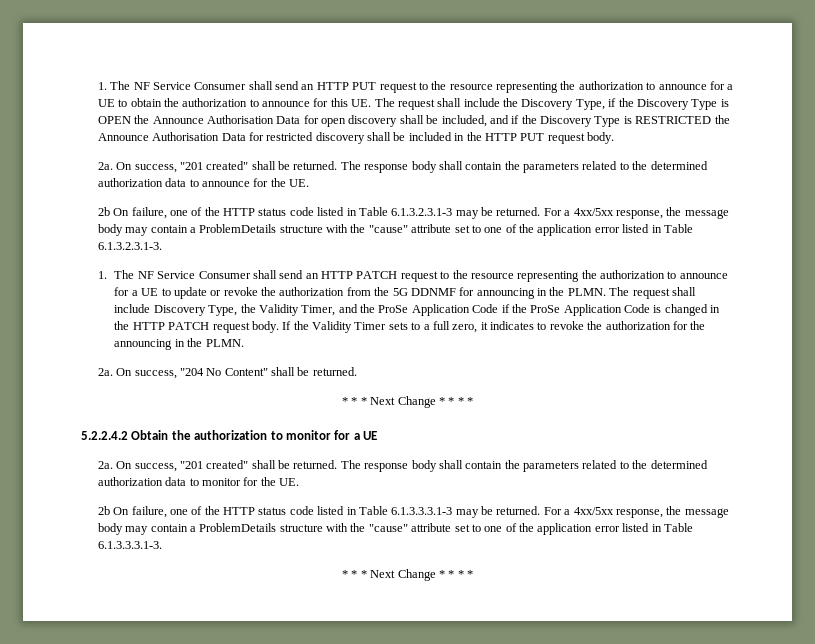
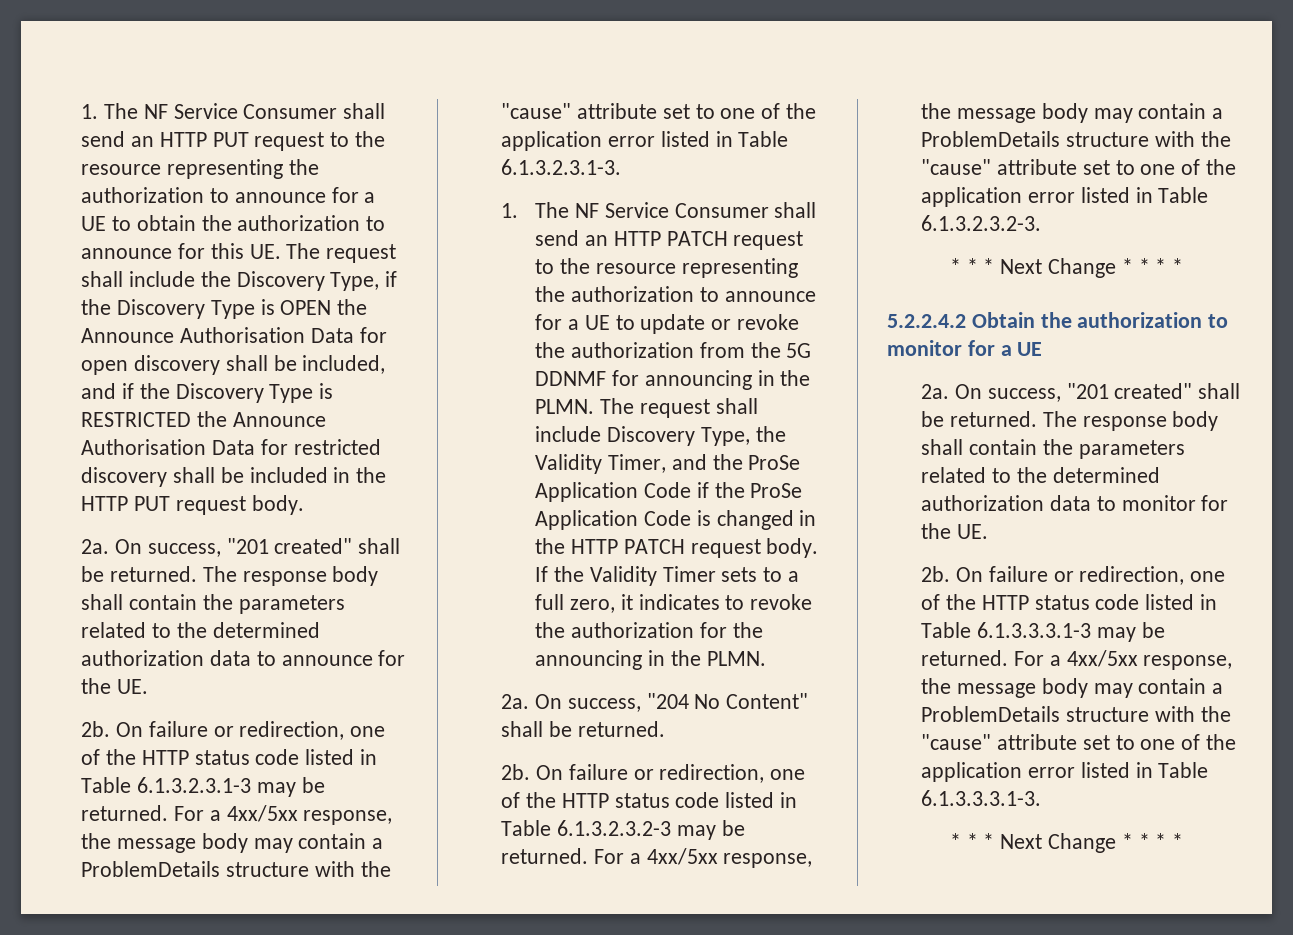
[97,207,167,219] 2b On failure, -> [81,721,345,740] 2b. On failure or redirection,
(357, 371) none -> [501,764,806,783] [501,792,797,808] [501,820,745,840] [501,848,813,868] [921,103,1224,123] [921,131,1231,147] [921,159,1236,175] [921,187,1209,207] [921,215,1042,231] // 2b. On failure or redirection, one of the HTTP status code listed in Table 6.1.3.2.3.2-3 may be returned. For a 4xx/5xx response, the message body may contain a ProblemDetails structure with the "cause" attribute set to one of the application error listed in Table 6.1.3.2.3.2-3.
[97,506,167,518] 2b On failure, -> [921,566,1185,585] 2b. On failure or redirection,

